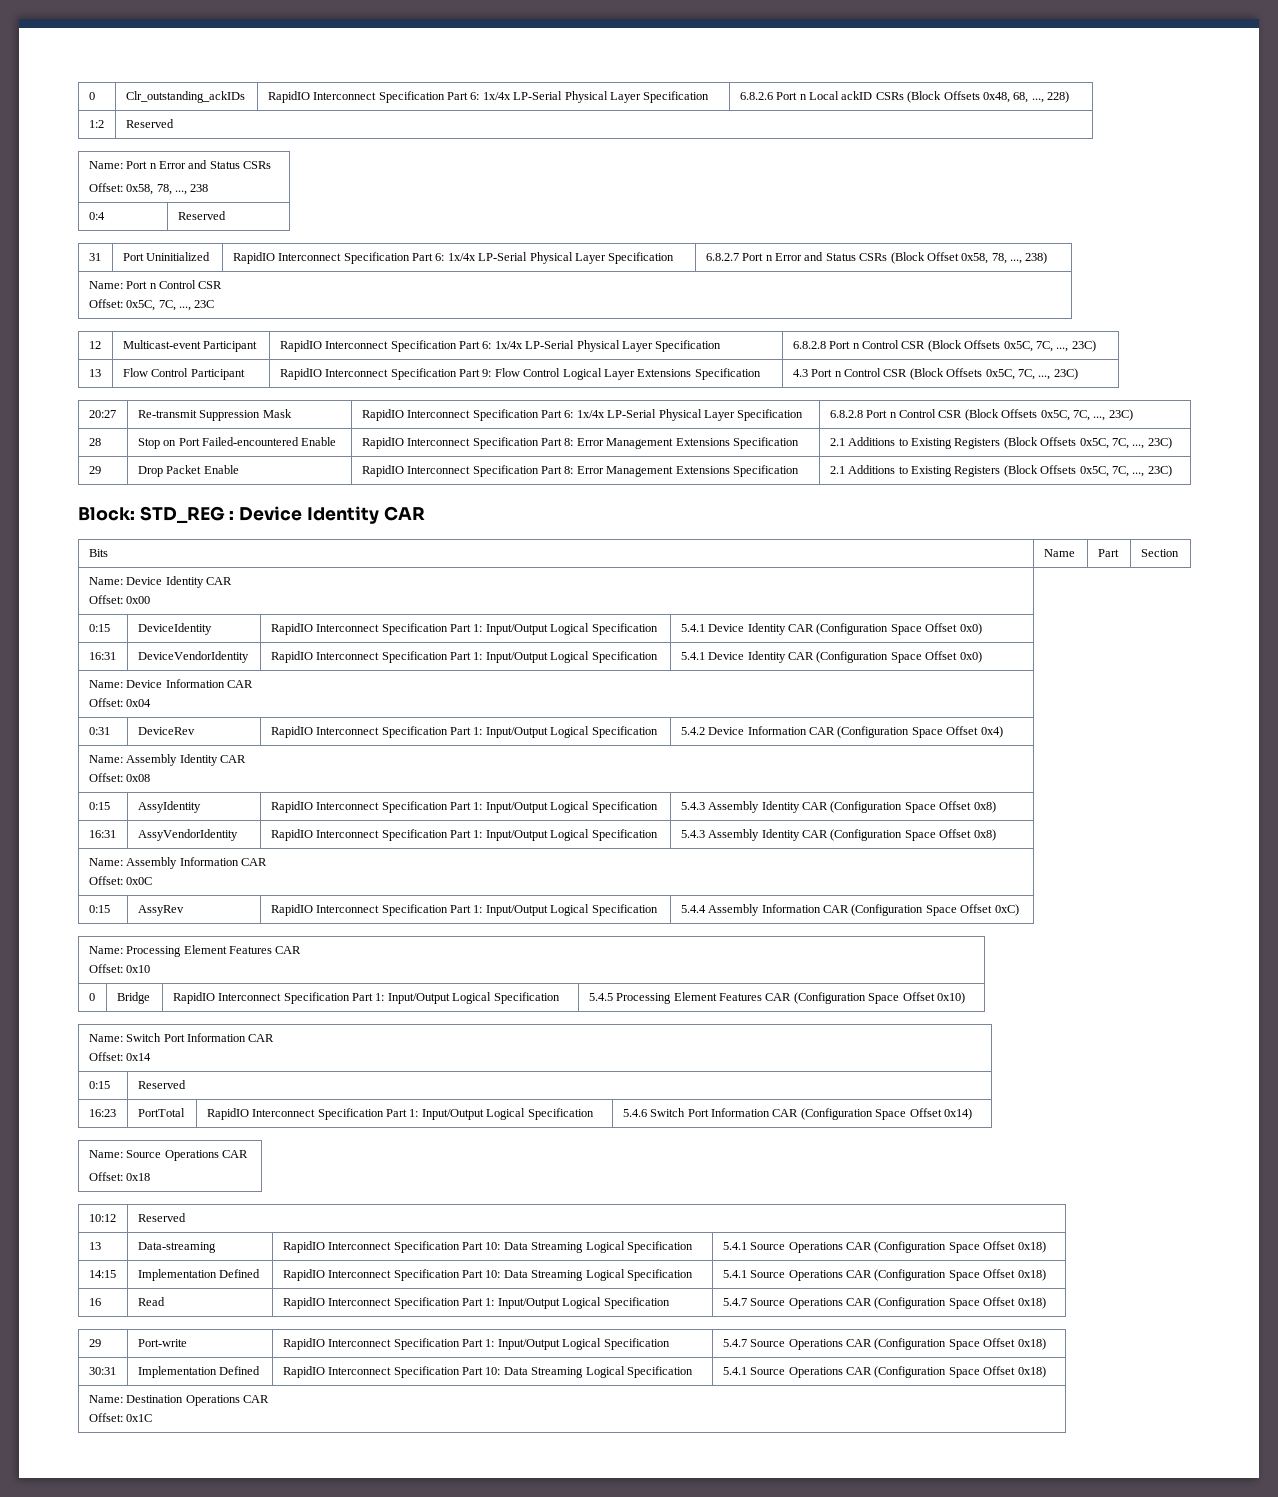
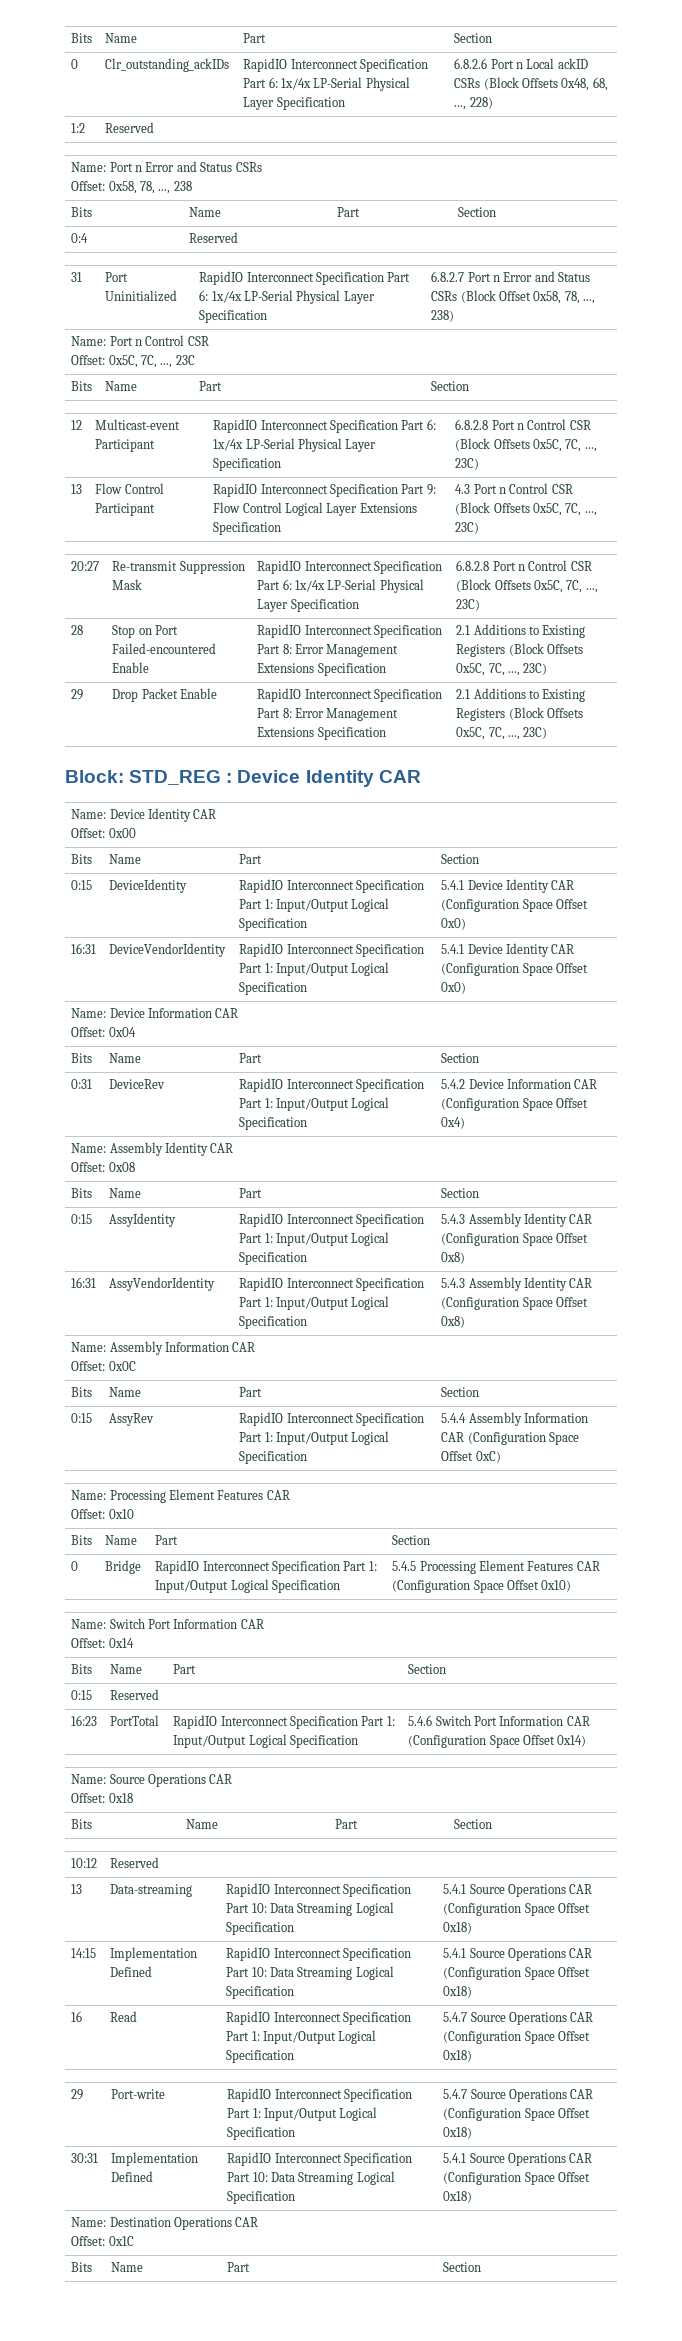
(88, 96) none -> [71,33,93,43] [105,33,138,43] [243,33,267,43] [454,33,493,43] Bits | Name | Part | Section //
(209, 188) none -> [71,207,93,217] [189,207,222,217] [337,207,361,217] [458,207,497,217] // Bits | Name | Part | Section
(215, 304) none -> [71,381,93,391] [105,381,138,391] [199,381,223,391] [431,381,470,391] // Bits | Name | Part | Section
[88,549,108,557] [1043,549,1075,557] [1097,549,1119,557] [1140,549,1179,557] [88,576,233,588] [88,595,151,604] Bits | Name | Part | Section // Name: Device Identity CAR // Offset: 0x00 -> [71,808,217,822] [71,828,136,838] [71,854,93,864] [109,854,142,864] [239,854,263,864] [441,854,480,864] Name: Device Identity CAR // Offset: 0x00 // Bits | Name | Part | Section
(152, 703) none -> [71,1053,93,1063] [109,1053,142,1063] [239,1053,263,1063] [441,1053,480,1063] // Bits | Name | Part | Section
(151, 778) none -> [71,1188,93,1198] [109,1188,142,1198] [239,1188,263,1198] [441,1188,480,1198] // Bits | Name | Part | Section
(153, 881) none -> [71,1387,93,1397] [109,1387,142,1397] [239,1387,263,1397] [441,1387,480,1397] // Bits | Name | Part | Section
(151, 969) none -> [71,1535,93,1545] [105,1535,138,1545] [155,1535,179,1545] [392,1535,431,1545] // Bits | Name | Part | Section
(152, 1057) none -> [71,1664,93,1674] [110,1664,143,1674] [173,1664,197,1674] [408,1664,447,1674] // Bits | Name | Part | Section
(151, 1177) none -> [71,1819,93,1829] [186,1819,219,1829] [335,1819,359,1829] [454,1819,493,1829] // Bits | Name | Part | Section
(153, 1418) none -> [71,2262,93,2272] [111,2262,144,2272] [227,2262,251,2272] [443,2262,482,2272] // Bits | Name | Part | Section

